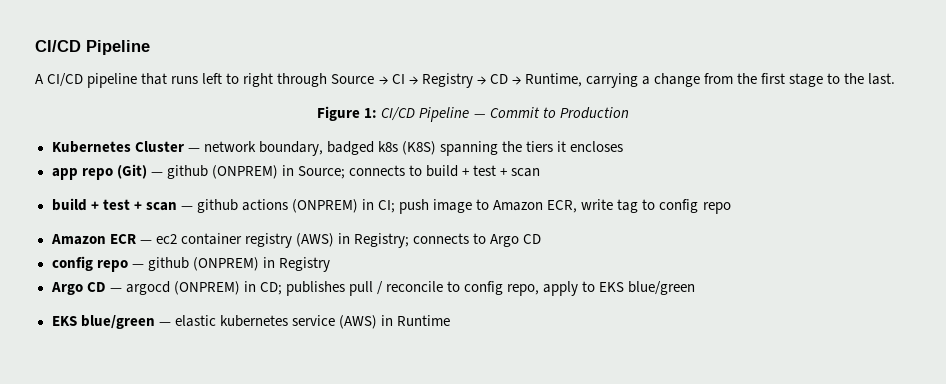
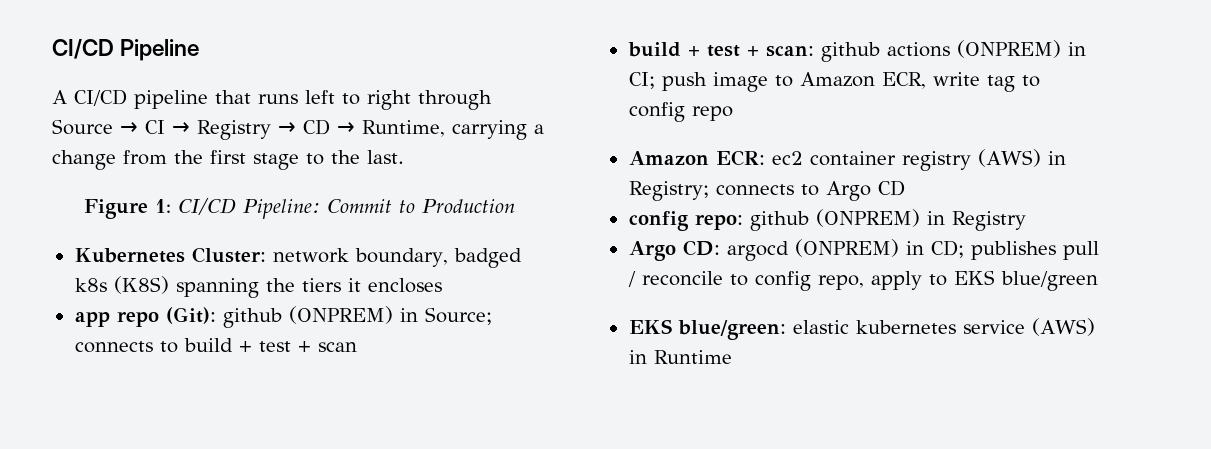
[419,107,486,122] Pipeline — -> [242,199,320,219] Pipeline:
[134,141,200,152] Cluster — -> [191,247,266,263] Cluster:
[116,164,163,179] (Git) — -> [165,307,216,324] (Git):
[145,202,193,211] scan — -> [765,46,814,57] scan:
[109,234,152,244] ECR — -> [715,150,765,166] ECR:
[96,260,144,272] repo — -> [694,214,743,230] repo:
[86,282,122,292] CD — -> [682,240,720,256] CD:
[80,315,171,329] blue/green — -> [677,320,786,340] blue/green:

